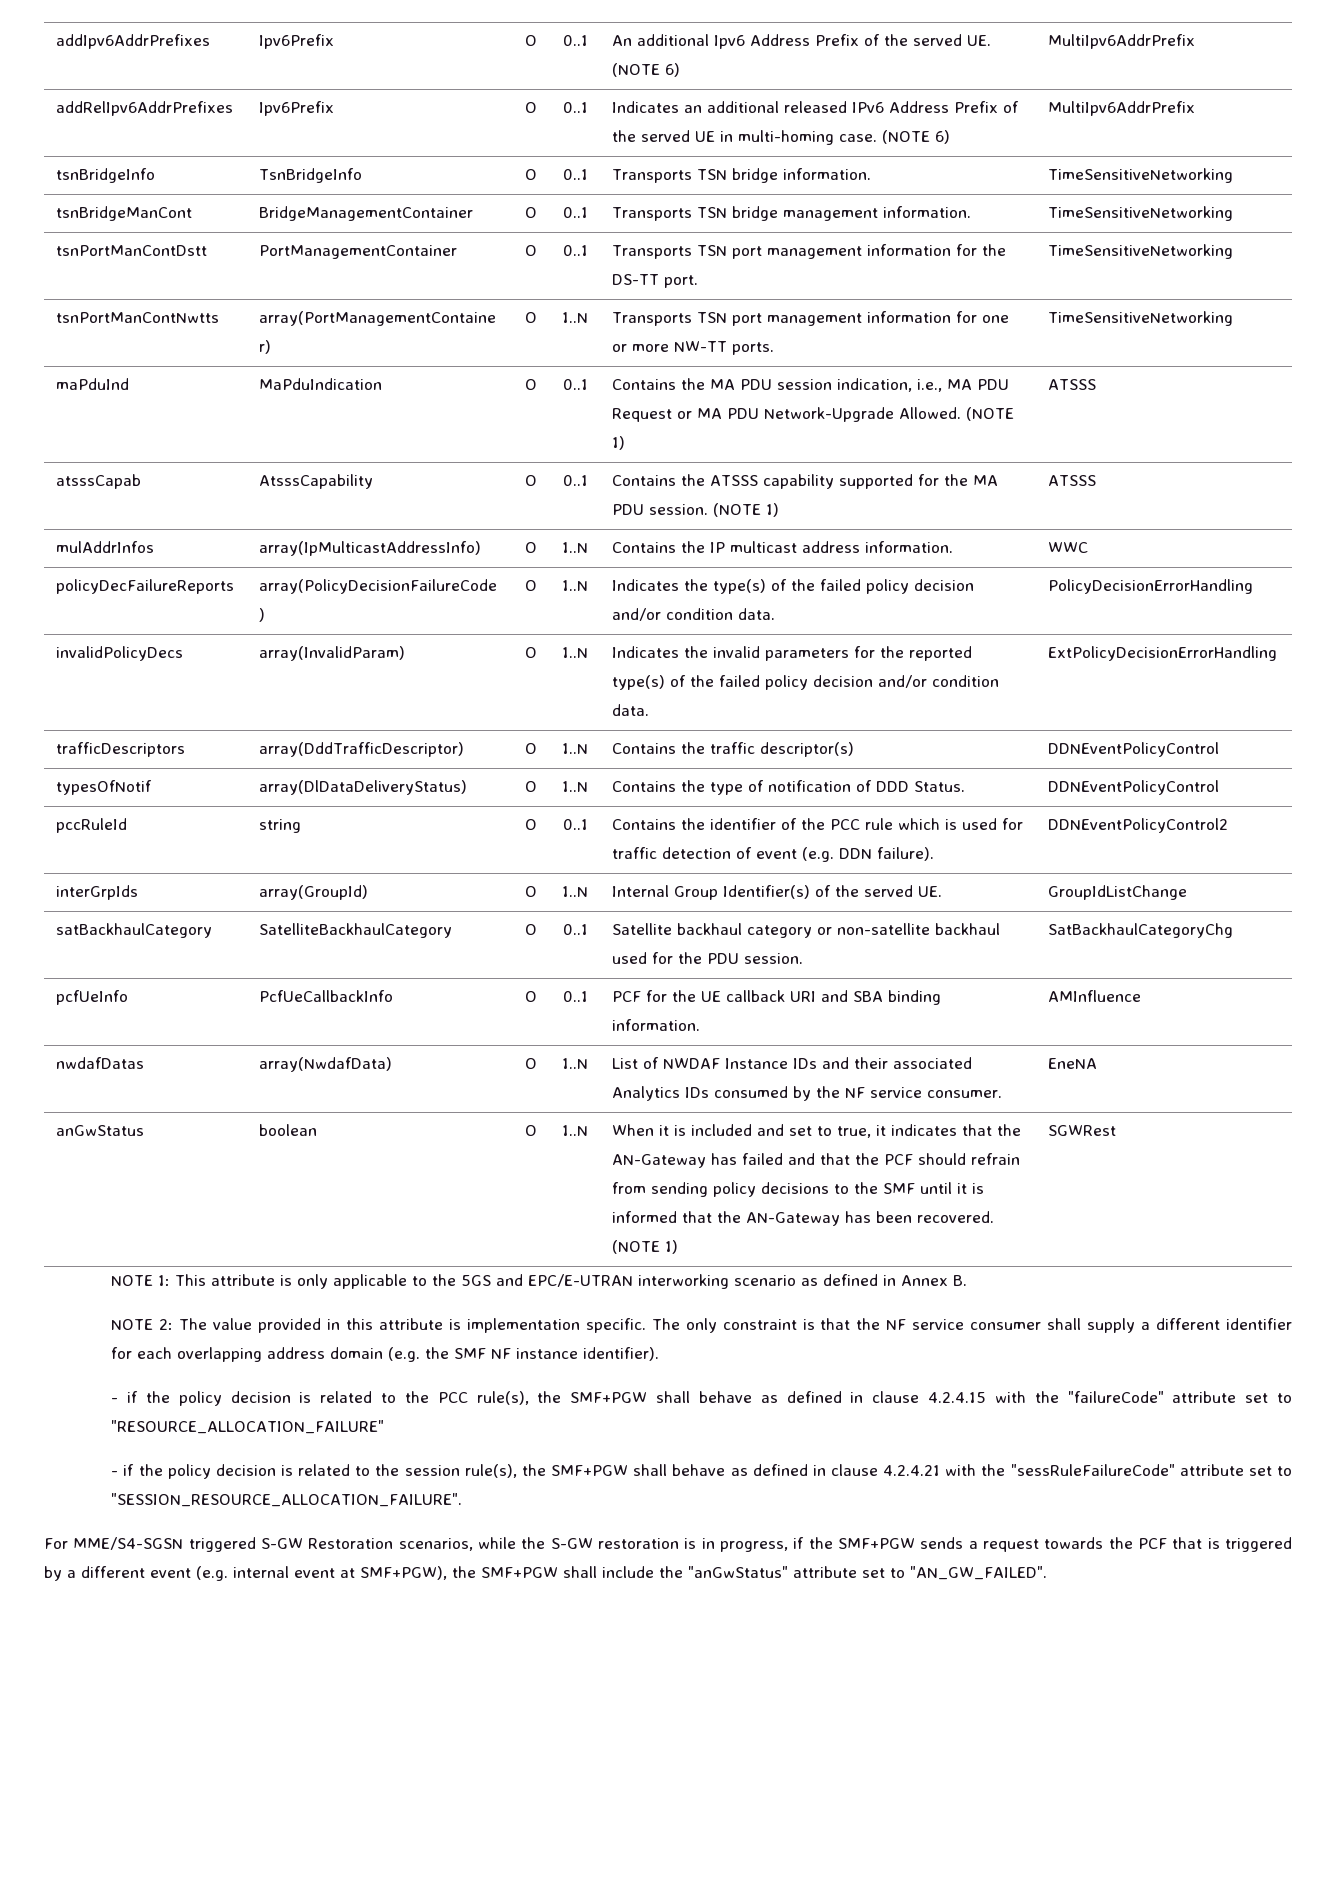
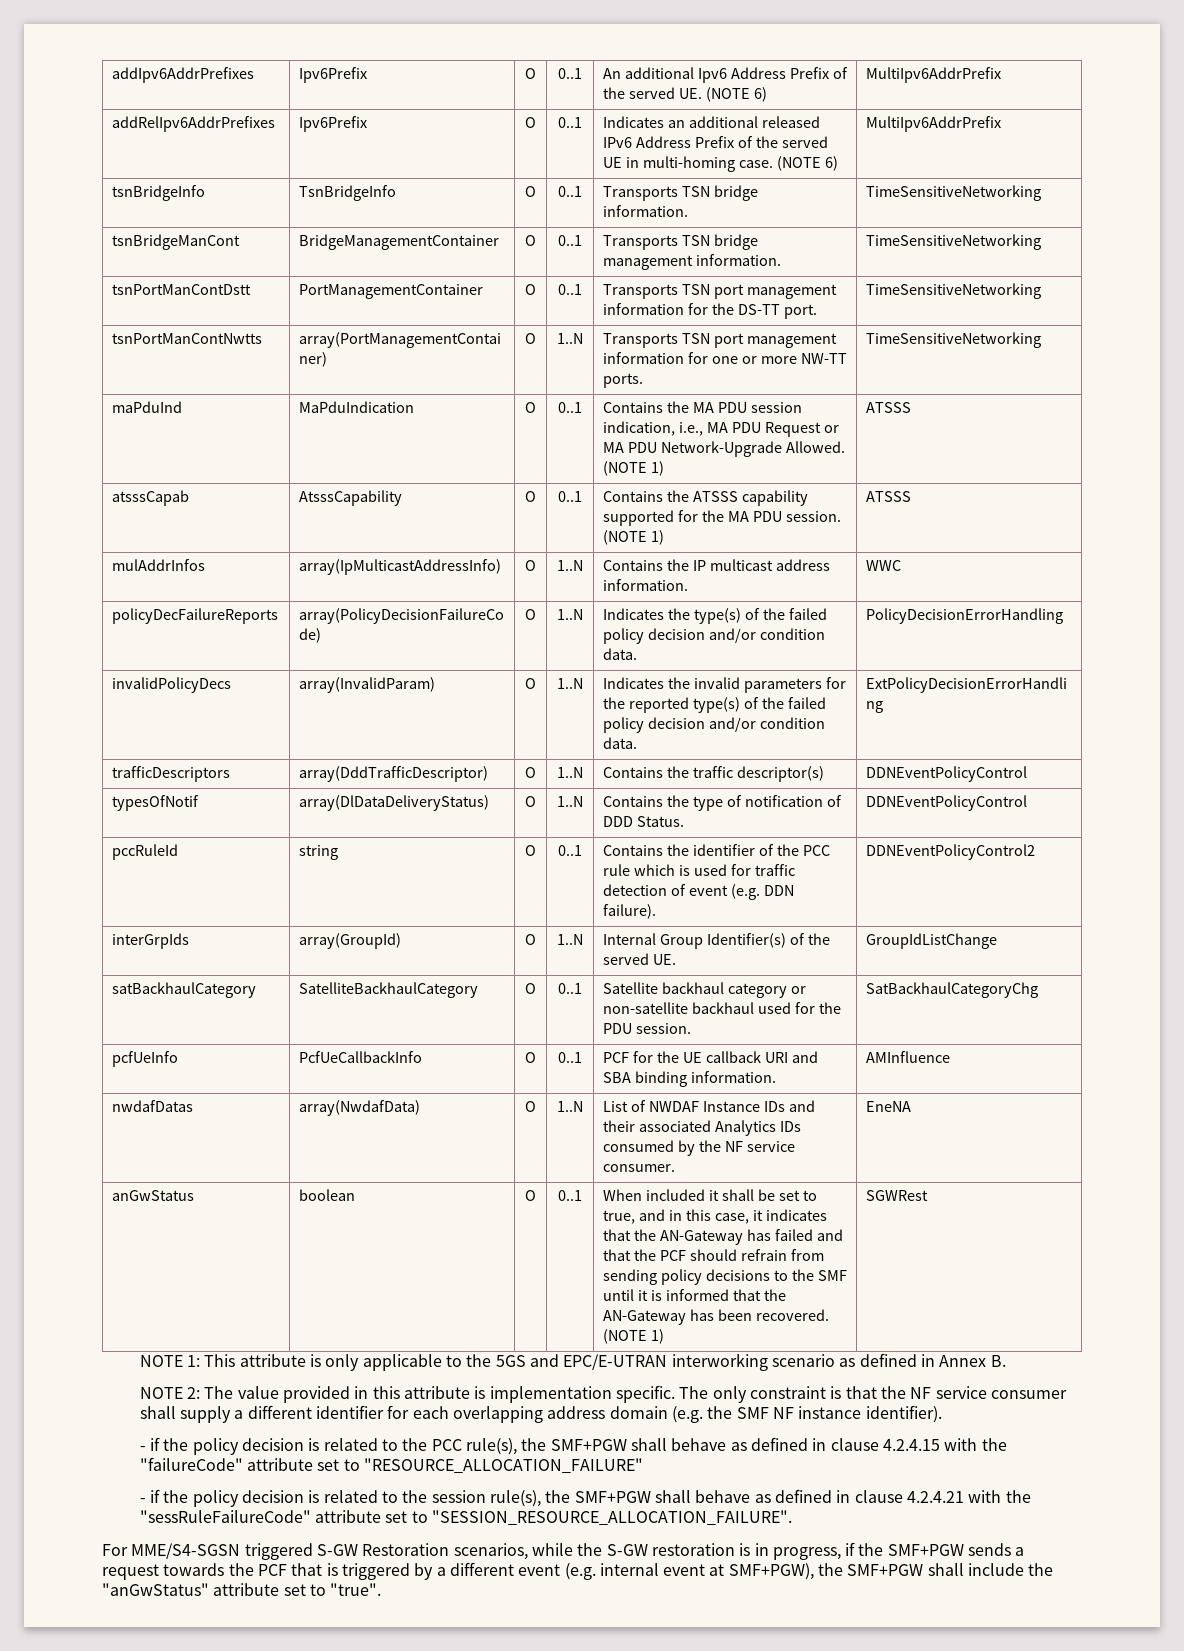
[562,1125,588,1136] 1..N -> [558,1190,582,1201] 0..1
[659,1124,872,1138] it is included and set to true, -> [646,1189,817,1201] [603,1209,749,1224] included it shall be set to true, and in this case,
[910,1566,1047,1580] "AN_GW_FAILED". -> [330,1583,382,1596] "true".

